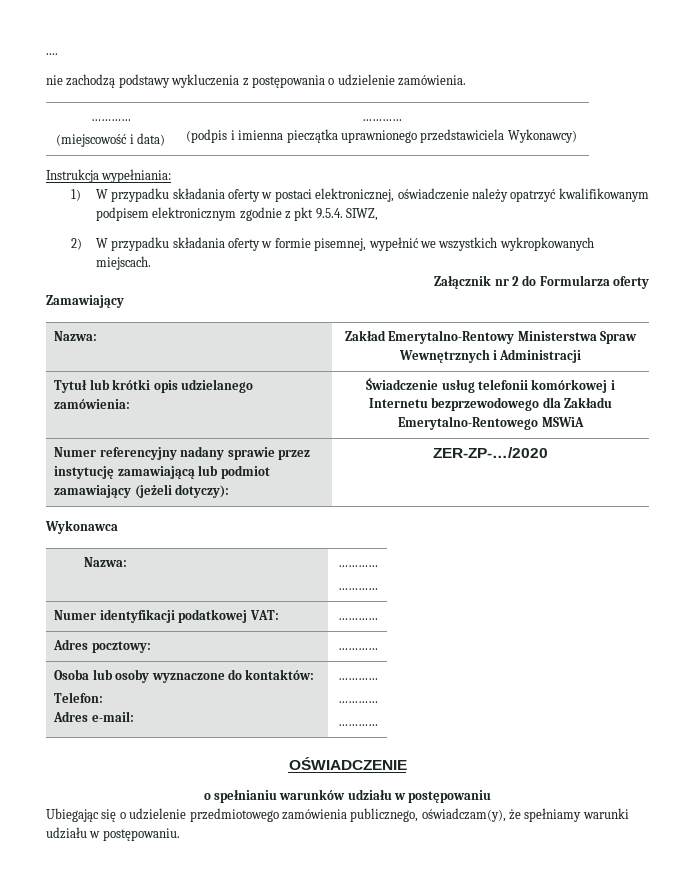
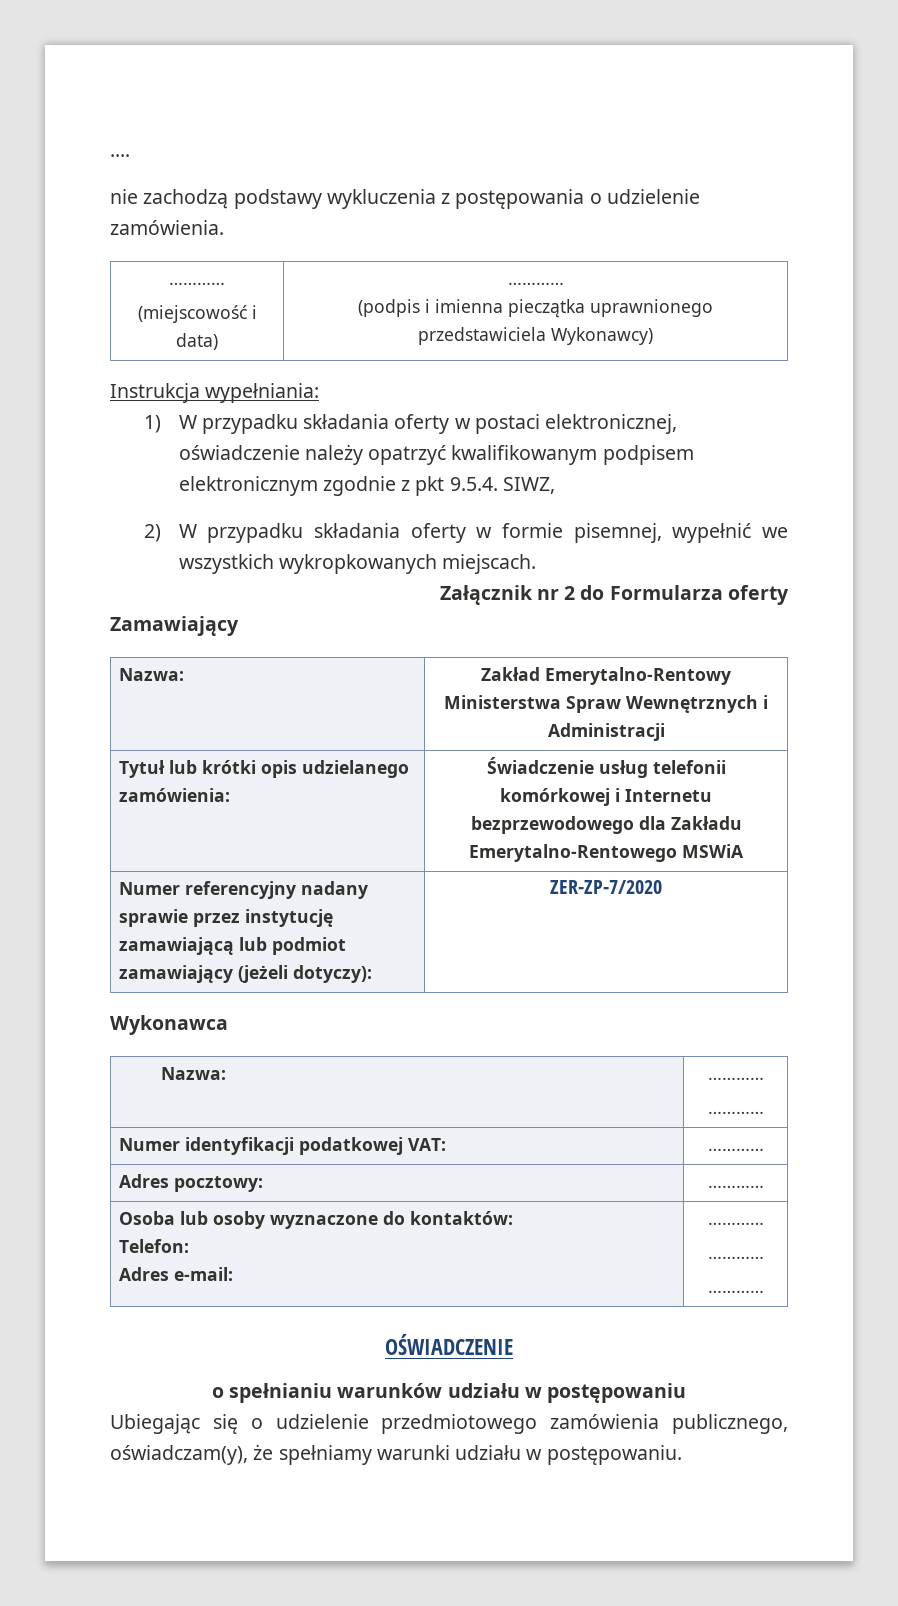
[433,447,548,458] ZER-ZP-…/2020 -> [550,880,662,894] ZER-ZP-7/2020

